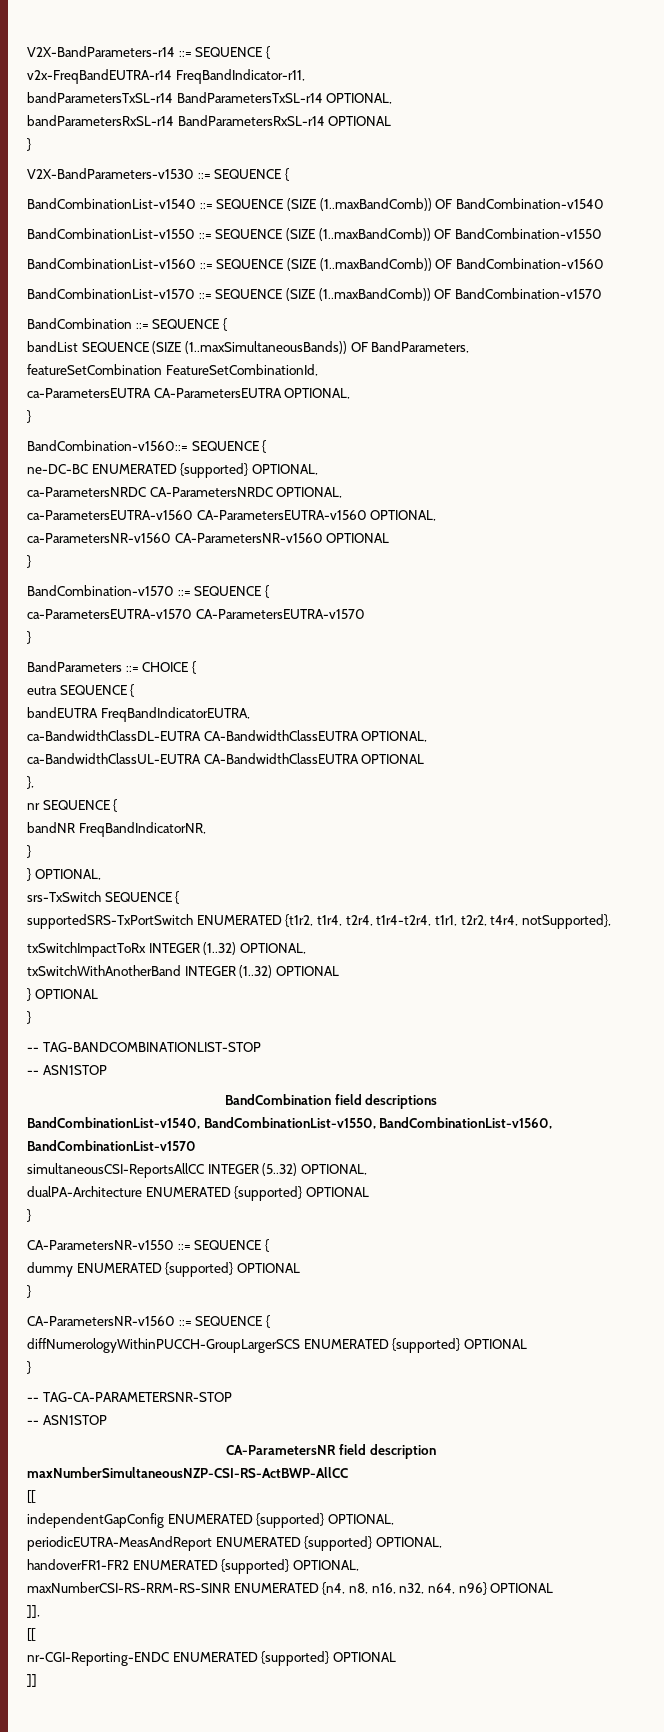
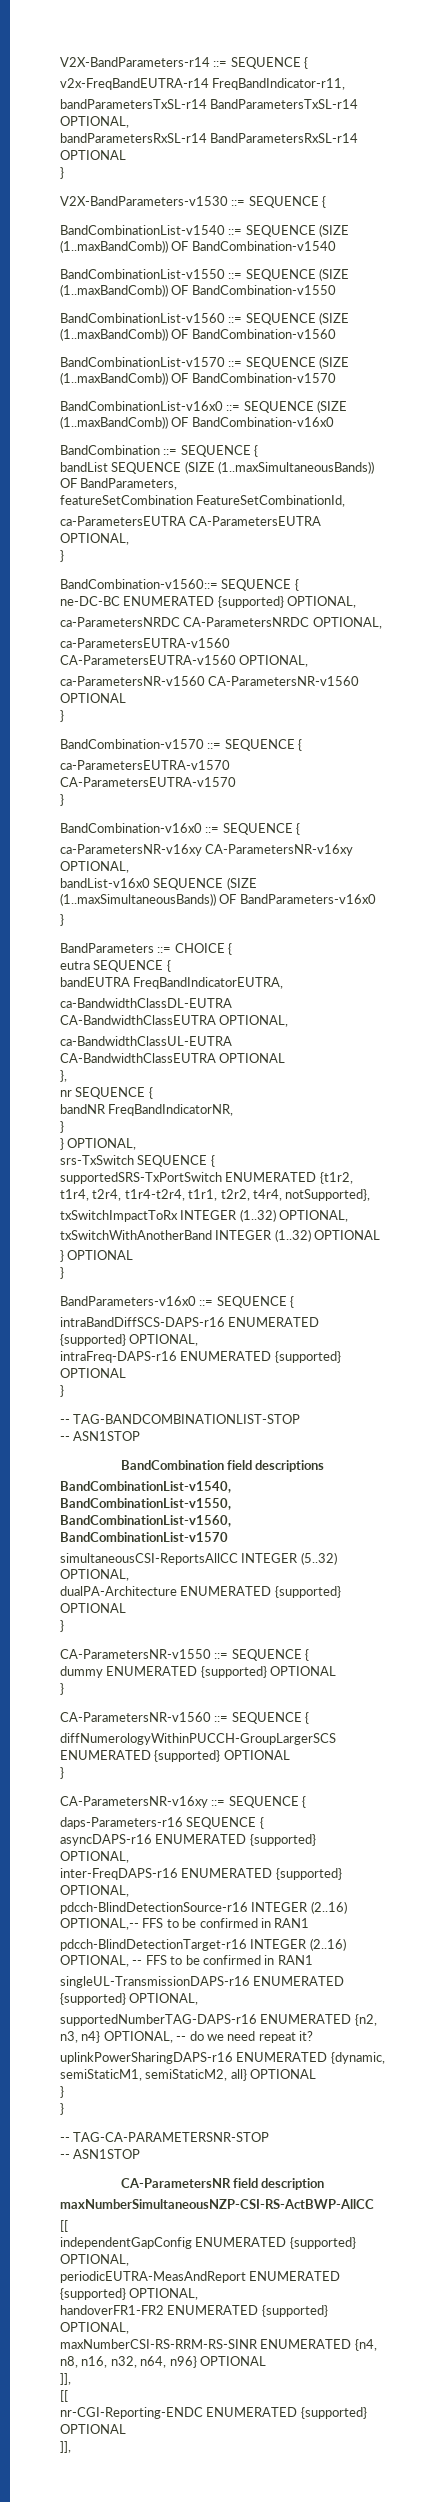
(602, 293) none -> [60,400,348,413] [60,416,334,429] // BandCombinationList-v16x0 ::= SEQUENCE (SIZE (1..maxBandComb)) OF BandCombination-v16x0
(31, 637) none -> [60,823,301,835] [60,844,354,856] [60,861,129,873] [60,877,257,890] [60,893,376,906] [60,914,64,926] // BandCombination-v16x0 ::= SEQUENCE { // ca-ParametersNR-v16xy CA-ParametersNR-v16xy OPTIONAL, // bandList-v16x0 SEQUENCE (SIZE (1..maxSimultaneousBands)) OF BandParameters-v16x0 // }
(31, 1017) none -> [60,1296,295,1308] [60,1317,320,1327] [60,1334,199,1346] [60,1351,341,1363] [60,1368,126,1378] [60,1385,64,1397] // BandParameters-v16x0 ::= SEQUENCE { // intraBandDiffSCS-DAPS-r16 ENUMERATED {supported} OPTIONAL, // intraFreq-DAPS-r16 ENUMERATED {supported} OPTIONAL // }
(31, 1367) none -> [60,1796,307,1808] [60,1817,264,1829] [60,1834,316,1846] [60,1851,129,1863] [60,1868,342,1880] [60,1885,129,1897] [60,1901,347,1914] [60,1918,310,1930] [60,1938,346,1951] [60,1955,313,1967] [60,1976,345,1988] [60,1993,199,2005] [60,2014,377,2026] [60,2031,313,2043] [60,2052,385,2064] [60,2069,317,2081] [60,2086,64,2098] [60,2103,64,2115] // CA-ParametersNR-v16xy ::= SEQUENCE { // daps-Parameters-r16 SEQUENCE { // asyncDAPS-r16 ENUMERATED {supported} OPTIONAL, // inter-FreqDAPS-r16 ENUMERATED {supported} OPTIONAL, // pdcch-BlindDetectionSource-r16 INTEGER (2..16) OPTIONAL,-- FFS to be confirmed in RAN1 // pdcch-BlindDetectionTarget-r16 INTEGER (2..16) OPTIONAL, -- FFS to be confirmed in RAN1 // singleUL-TransmissionDAPS-r16 ENUMERATED {supported} OPTIONAL, // supportedNumberTAG-DAPS-r16 ENUMERATED {n2, n3, n4} OPTIONAL, -- do we need repeat it? // uplinkPowerSharingDAPS-r16 ENUMERATED {dynamic, semiStaticM1, semiStaticM2, all} OPTIONAL // } // }
[27,1674,37,1687] ]] -> [60,2441,71,2453] ]],

